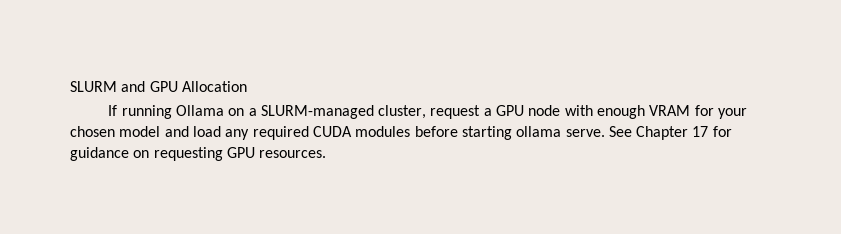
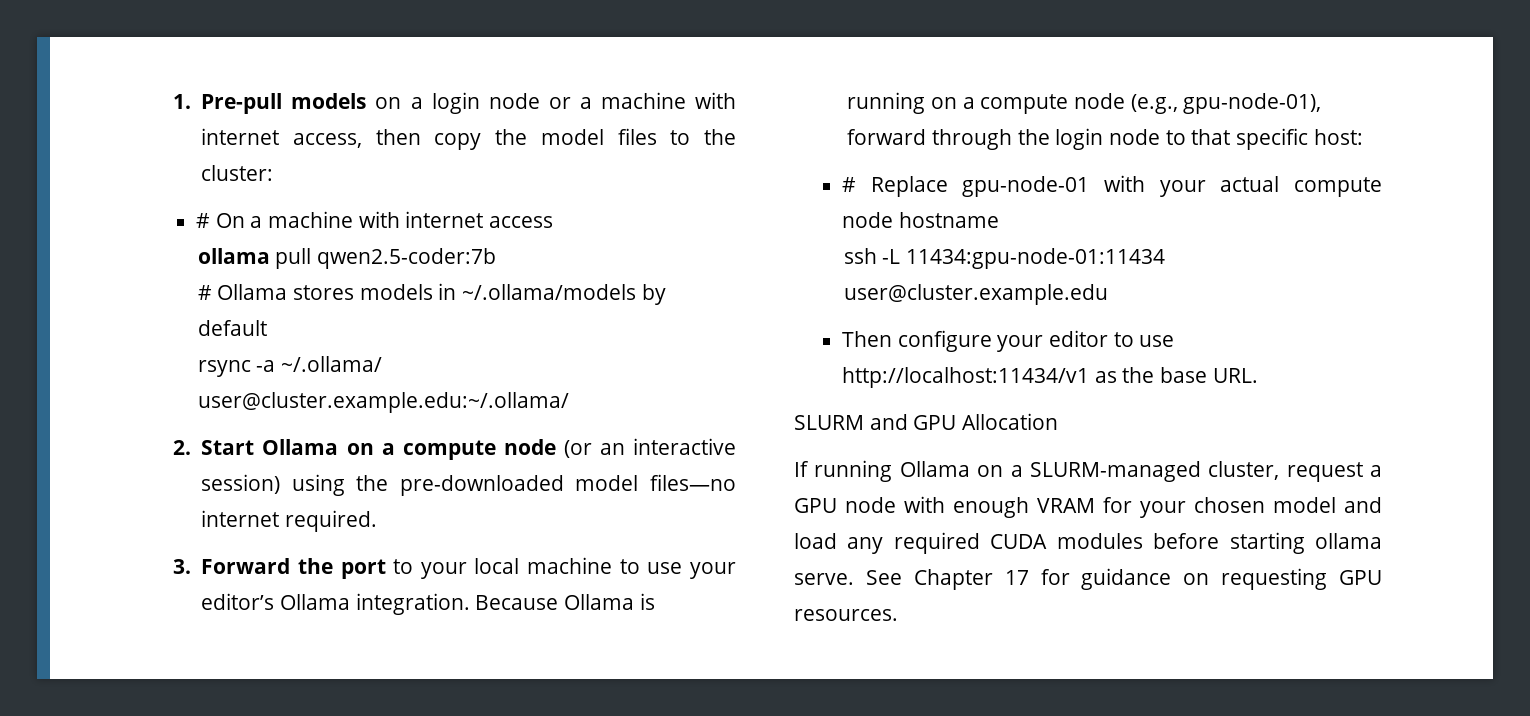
(70, 86) none -> [172,92,736,114] [201,128,736,150] [201,165,274,181] [195,211,553,228] [197,248,496,269] [197,283,666,305] [197,320,267,336] [197,356,382,377] [197,392,569,413] [172,438,736,460] [201,474,736,496] [201,510,377,532] [172,557,736,579] [201,593,655,615] [847,92,1322,114] [847,128,1363,150] [841,175,1382,197] [841,212,999,228] [843,248,1165,269] [843,284,1108,305] [841,330,1175,352] [841,367,1258,388] 1. Pre-pull models on a login node or a machine with internet access, then copy the model files to the cluster: // # On a machine with internet access // ollama pull qwen2.5-coder:7b // # Ollama stores models in ~/.ollama/models by default // rsync -a ~/.ollama/ user@cluster.example.edu:~/.ollama/ // 2. Start Ollama on a compute node (or an interactive session) using the pre-downloaded model files—no internet required. // 3. Forward the port to your local machine to use your editor’s Ollama integration. Because Ollama is running on a compute node (e.g., gpu-node-01), forward through the login node to that specific host: // # Replace gpu-node-01 with your actual compute node hostname // ssh -L 11434:gpu-node-01:11434 user@cluster.example.edu // Then configure your editor to use http://localhost:11434/v1 as the base URL. //

